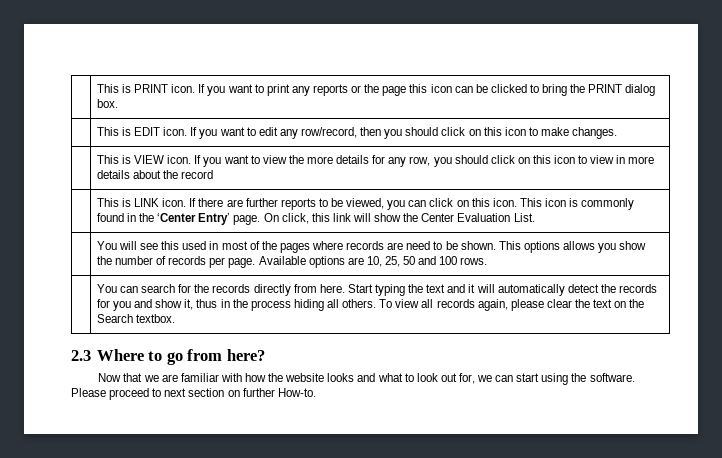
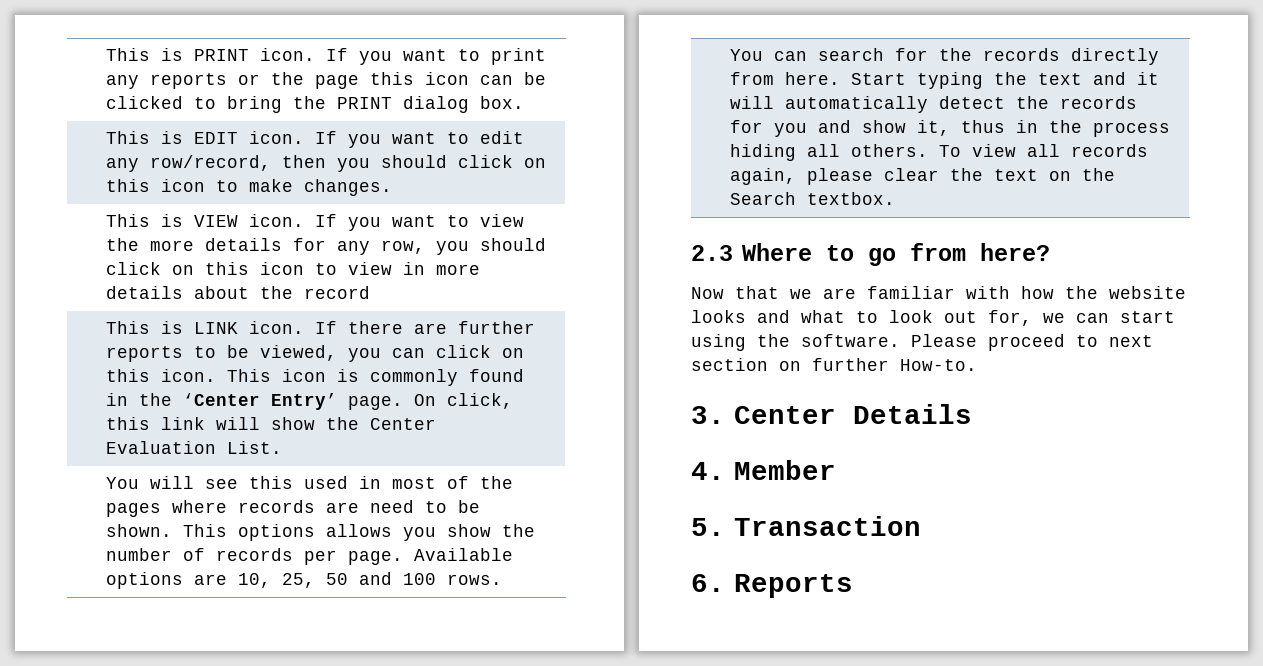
(316, 392) none -> [691,404,972,424] [691,460,836,480] [691,516,921,536] [691,574,853,598] // 3. Center Details // 4. Member // 5. Transaction // 6. Reports

